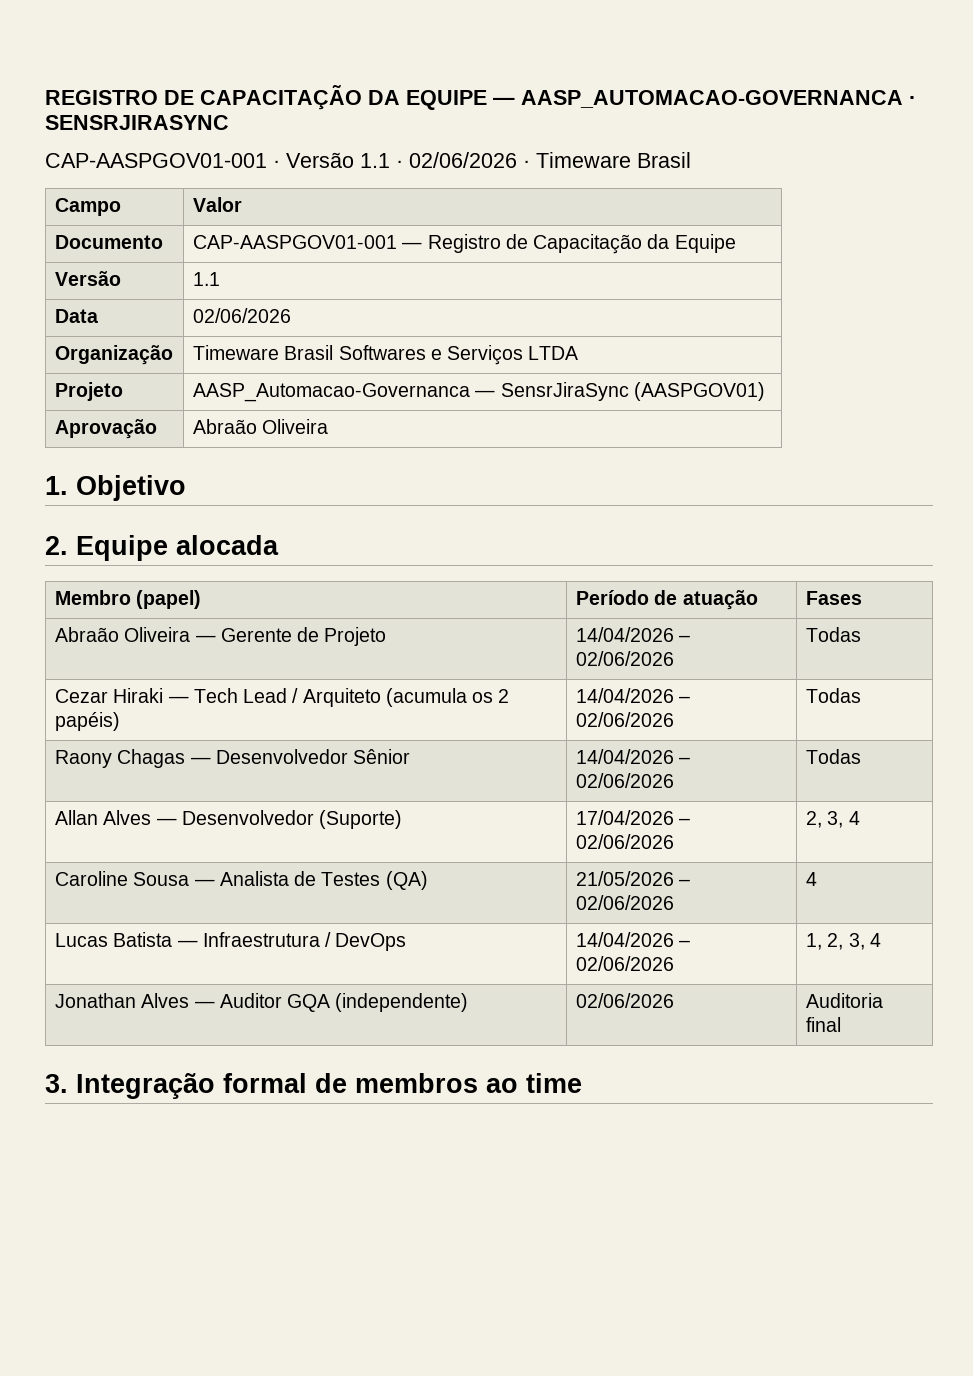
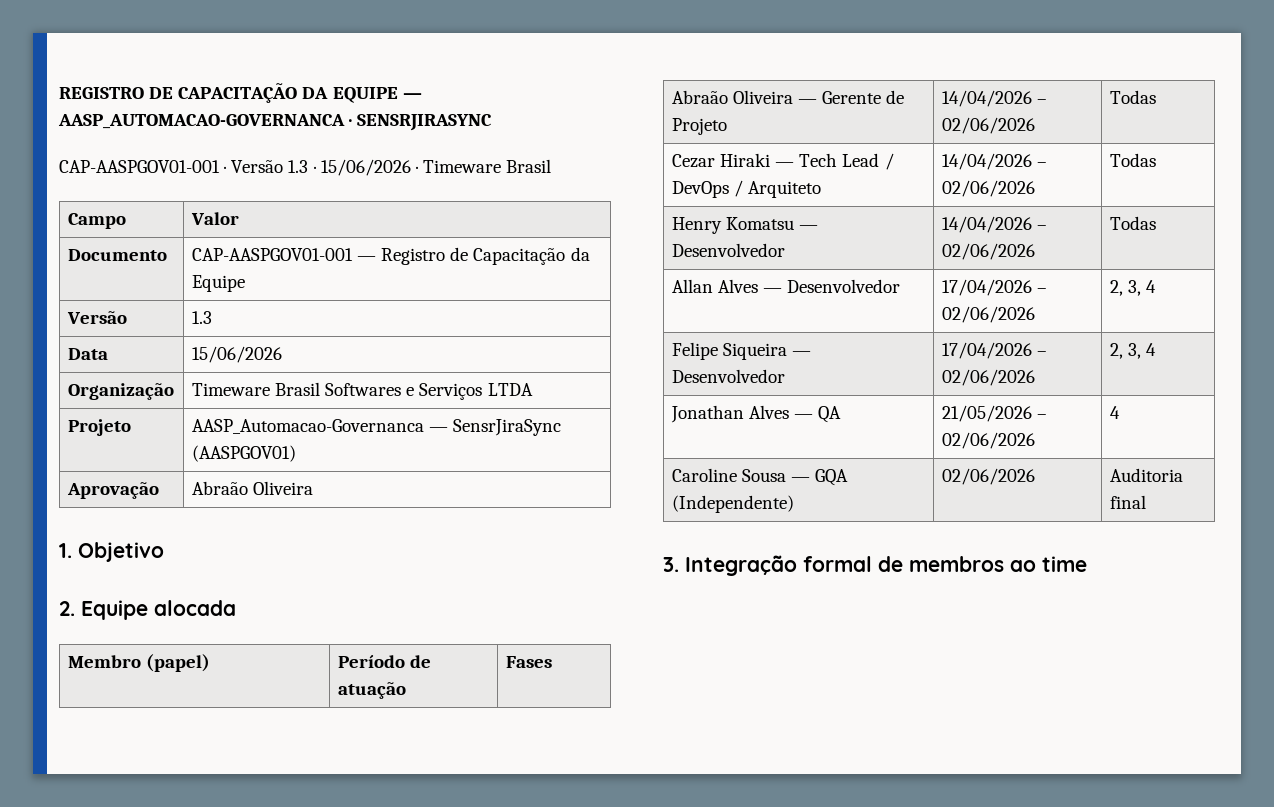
[360,152,517,168] 1.1 · 02/06/2026 -> [288,159,411,176] 1.3 · 15/06/2026
[192,272,220,286] 1.1 -> [191,311,212,324] 1.3
[192,308,291,323] 02/06/2026 -> [191,346,282,363] 15/06/2026
(299, 695) none -> [671,180,744,198] DevOps /
[385,688,510,707] [54,712,120,731] [575,688,691,703] [575,712,674,727] [805,688,861,703] [54,749,411,768] (acumula os 2 papéis) | 14/04/2026 – 02/06/2026 | Todas // Raony Chagas — Desenvolvedor Sênior -> [941,153,1048,170] [941,180,1035,197] [1109,153,1156,167] [671,217,819,234] [671,243,785,257] | 14/04/2026 – 02/06/2026 | Todas // Henry Komatsu — Desenvolvedor
[319,810,403,829] [575,810,691,825] [575,834,674,849] [805,811,860,828] [54,871,428,890] [575,871,691,886] [575,895,674,910] [805,872,817,886] [54,932,407,951] [575,932,691,947] [575,956,674,971] [805,933,881,950] [54,993,469,1012] (Suporte) | 17/04/2026 – 02/06/2026 | 2, 3, 4 // Caroline Sousa — Analista de Testes (QA) | 21/05/2026 – 02/06/2026 | 4 // Lucas Batista — Infraestrutura / DevOps | 14/04/2026 – 02/06/2026 | 1, 2, 3, 4 // Jonathan Alves — Auditor GQA (independente) -> [941,279,1048,296] [941,306,1035,323] [1109,280,1157,296] [671,342,812,360] [671,369,785,383] [941,342,1048,359] [941,369,1035,386] [1109,343,1157,359] [670,405,842,423] [941,405,1048,422] [941,432,1035,449] [1109,406,1120,419] [671,468,849,486] [671,495,794,513] | 17/04/2026 – 02/06/2026 | 2, 3, 4 // Felipe Siqueira — Desenvolvedor | 17/04/2026 – 02/06/2026 | 2, 3, 4 // Jonathan Alves — QA | 21/05/2026 – 02/06/2026 | 4 // Caroline Sousa — GQA (Independente)

